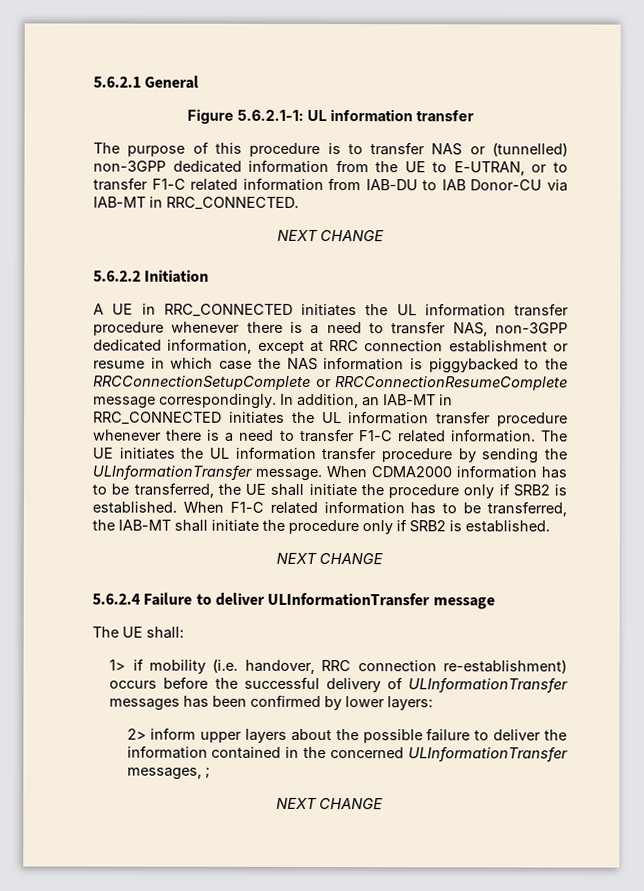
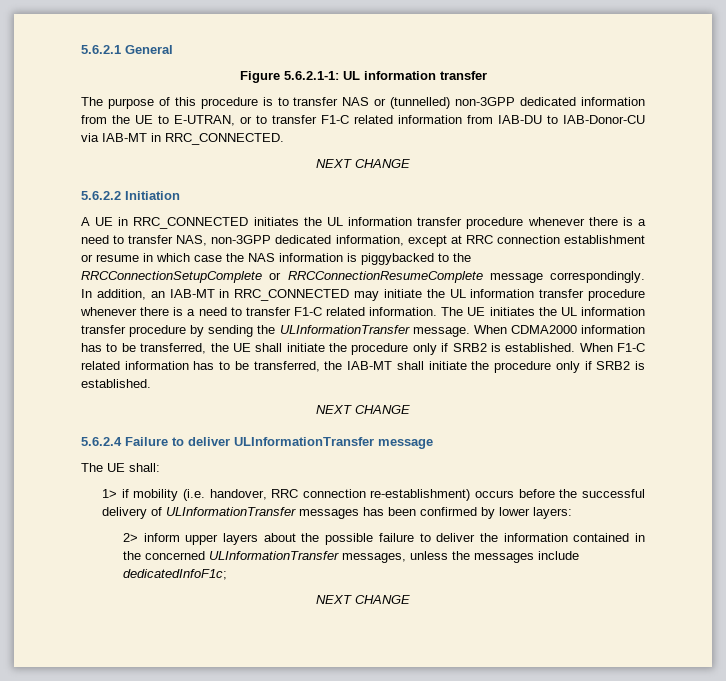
[441,179,543,191] IAB Donor-CU -> [563,115,645,124] IAB-Donor-CU
[228,411,285,424] initiates -> [354,289,422,301] may initiate
[204,767,210,779] ; -> [410,551,580,563] [123,569,228,580] unless the messages include dedicatedInfoF1c;

